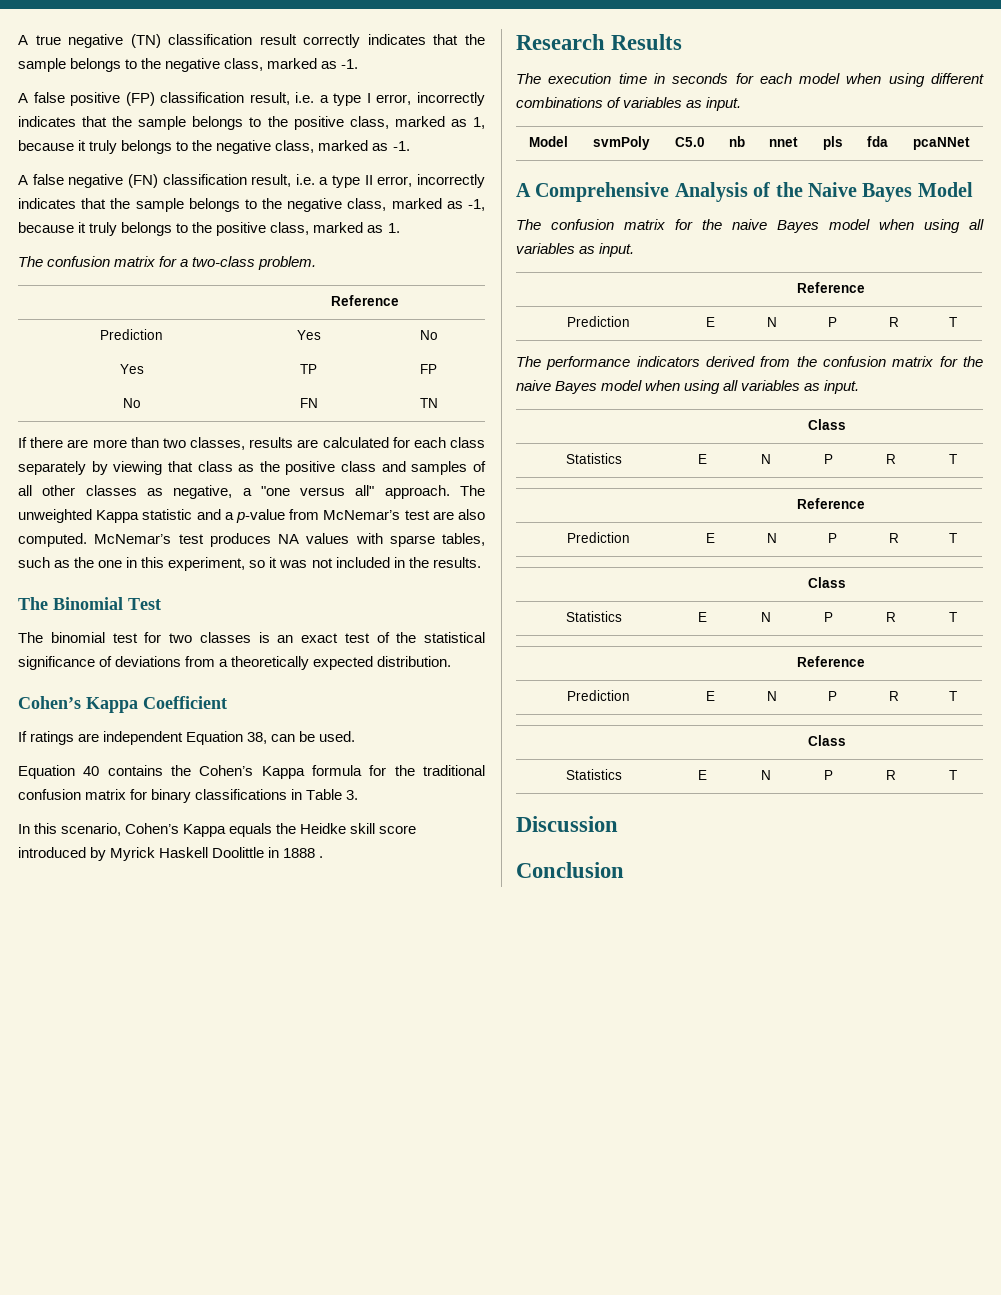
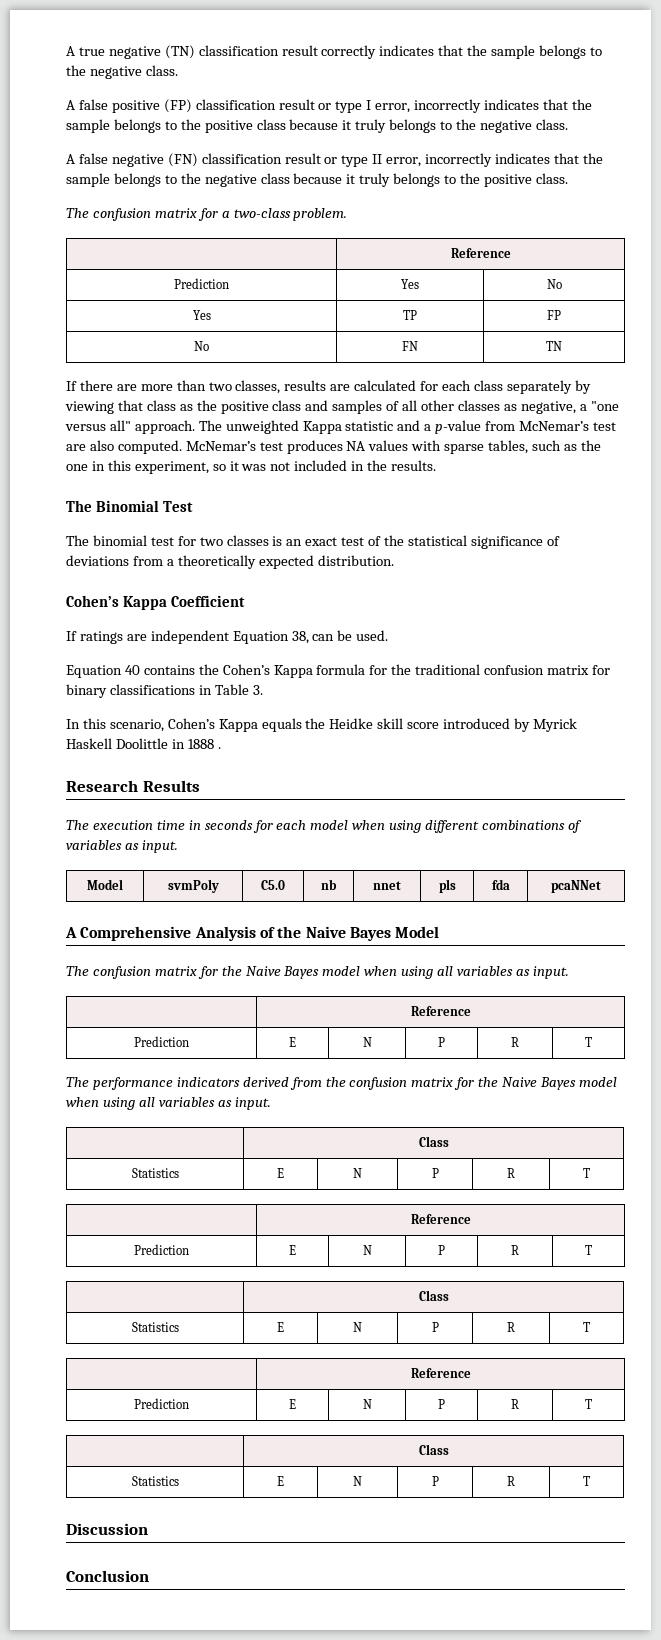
[224,58,359,71] class, marked as -1. -> [145,65,178,76] class.
[249,92,329,105] result, i.e. a -> [278,99,332,110] result or
[349,116,485,129] class, marked as 1, -> [256,119,286,130] class
[275,140,410,153] class, marked as -1. -> [535,119,568,130] class.
[251,174,329,187] result, i.e. a -> [284,153,338,164] result or
[347,198,486,211] class, marked as -1, -> [260,173,290,184] class
[270,222,400,235] class, marked as 1. -> [535,173,568,184] class.
[732,219,767,230] naive -> [245,966,281,976] Naive
[516,380,551,391] naive -> [502,1077,538,1087] Naive

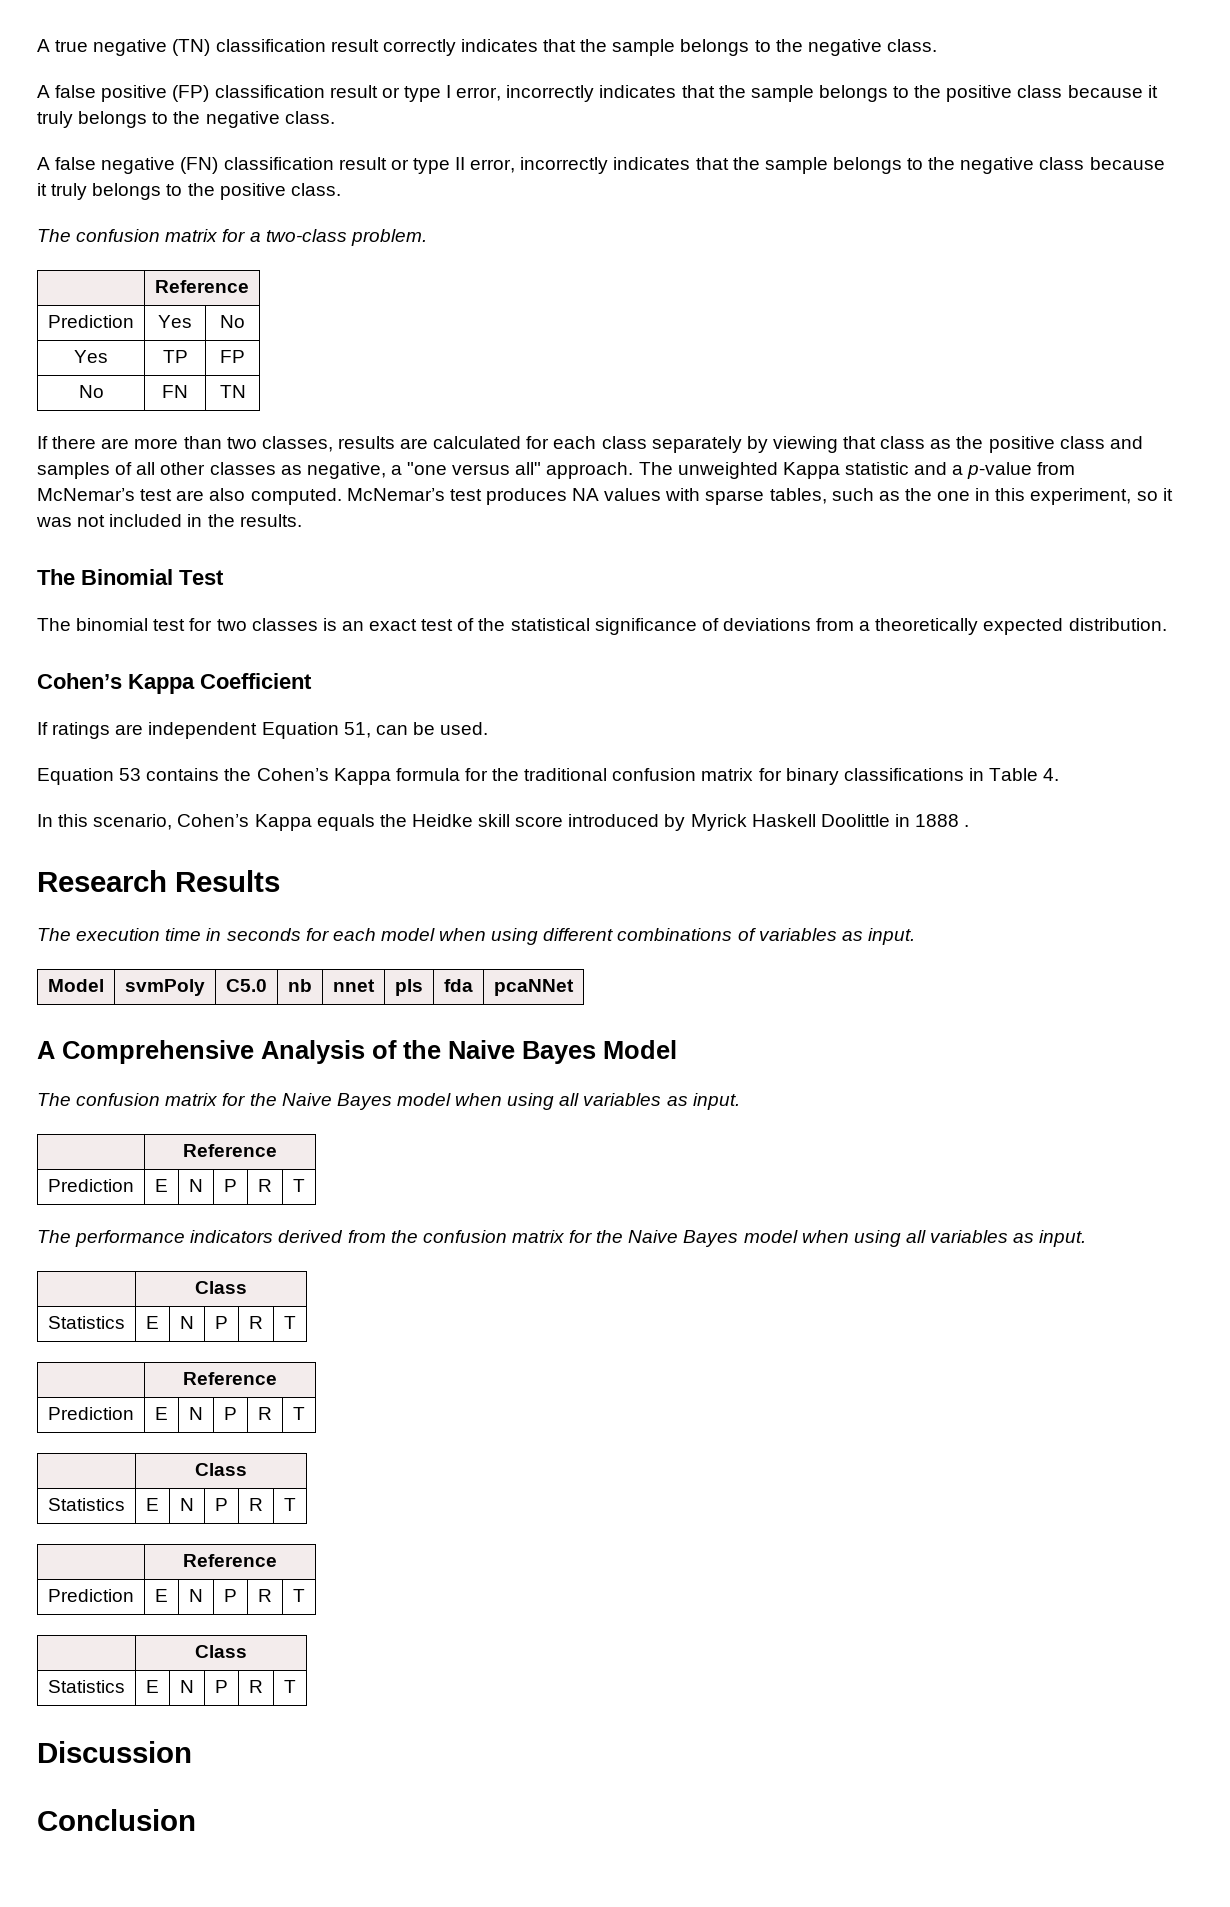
[291,631,309,644] 38, -> [343,722,371,738] 51,
[124,665,140,675] 40 -> [119,768,142,781] 53
[252,685,263,695] 3. -> [1043,768,1060,781] 4.

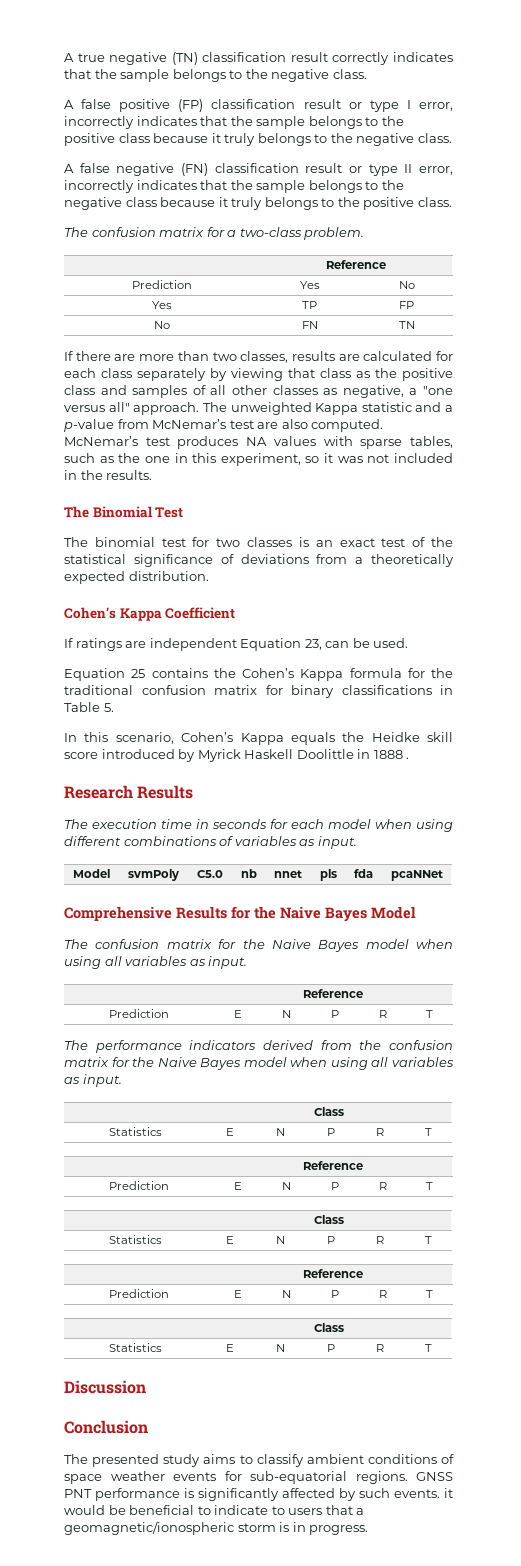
[343,722,371,738] 51, -> [304,639,322,650] 23,
[119,768,142,781] 53 -> [131,669,146,678] 25
[1043,768,1060,781] 4. -> [103,703,114,712] 5.
[37,1040,397,1064] A Comprehensive Analysis of -> [64,906,251,921] Comprehensive Results for
(196, 1820) none -> [64,1454,454,1467] [64,1471,453,1484] [64,1488,453,1501] [64,1505,365,1515] [64,1521,369,1535] // The presented study aims to classify ambient conditions of space weather events for sub-equatorial regions. GNSS PNT performance is significantly affected by such events. it would be beneficial to indicate to users that a geomagnetic/ionospheric storm is in progress.

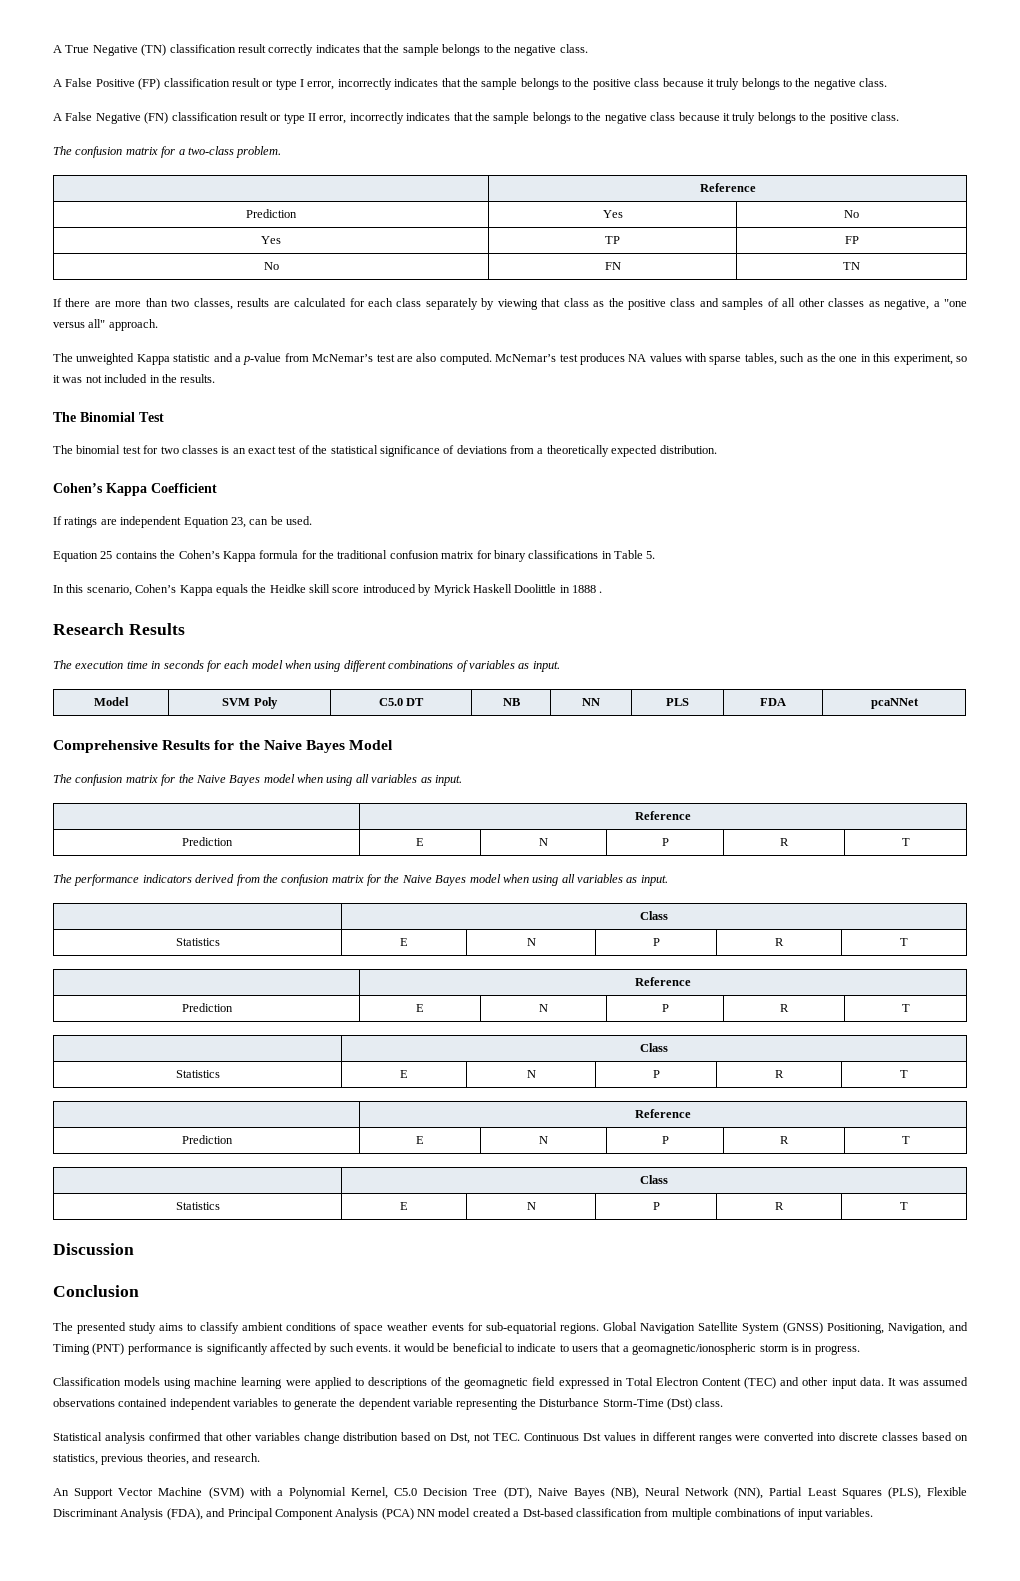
[64,52,168,65] A true negative -> [53,45,138,56] A True Negative
[81,99,171,112] false positive -> [65,78,135,87] False Positive
[79,163,175,176] false negative -> [65,112,141,124] False Negative
(200, 408) none -> (158, 325) //
[128,869,179,881] [197,870,223,878] [240,869,257,878] [274,870,302,878] [319,869,337,881] [354,869,373,878] svmPoly | C5.0 | nb | nnet | pls | fda -> [222,697,278,709] [378,698,425,706] [502,698,520,706] [582,698,600,706] [666,698,689,706] [760,698,786,706] SVM Poly | C5.0 DT | NB | NN | PLS | FDA
[416,1472,453,1481] [64,1489,92,1498] GNSS PNT -> [602,1322,968,1334] [53,1343,125,1355] Global Navigation Satellite System (GNSS) Positioning, Navigation, and Timing (PNT)
(369, 1530) none -> [53,1377,969,1389] [53,1398,724,1410] [53,1432,968,1444] [53,1453,260,1465] [53,1487,968,1499] [53,1508,874,1520] // Classification models using machine learning were applied to descriptions of the geomagnetic field expressed in Total Electron Content (TEC) and other input data. It was assumed observations contained independent variables to generate the dependent variable representing the Disturbance Storm-Time (Dst) class. // Statistical analysis confirmed that other variables change distribution based on Dst, not TEC. Continuous Dst values in different ranges were converted into discrete classes based on statistics, previous theories, and research. // An Support Vector Machine (SVM) with a Polynomial Kernel, C5.0 Decision Tree (DT), Naive Bayes (NB), Neural Network (NN), Partial Least Squares (PLS), Flexible Discriminant Analysis (FDA), and Principal Component Analysis (PCA) NN model created a Dst-based classification from multiple combinations of input variables.

